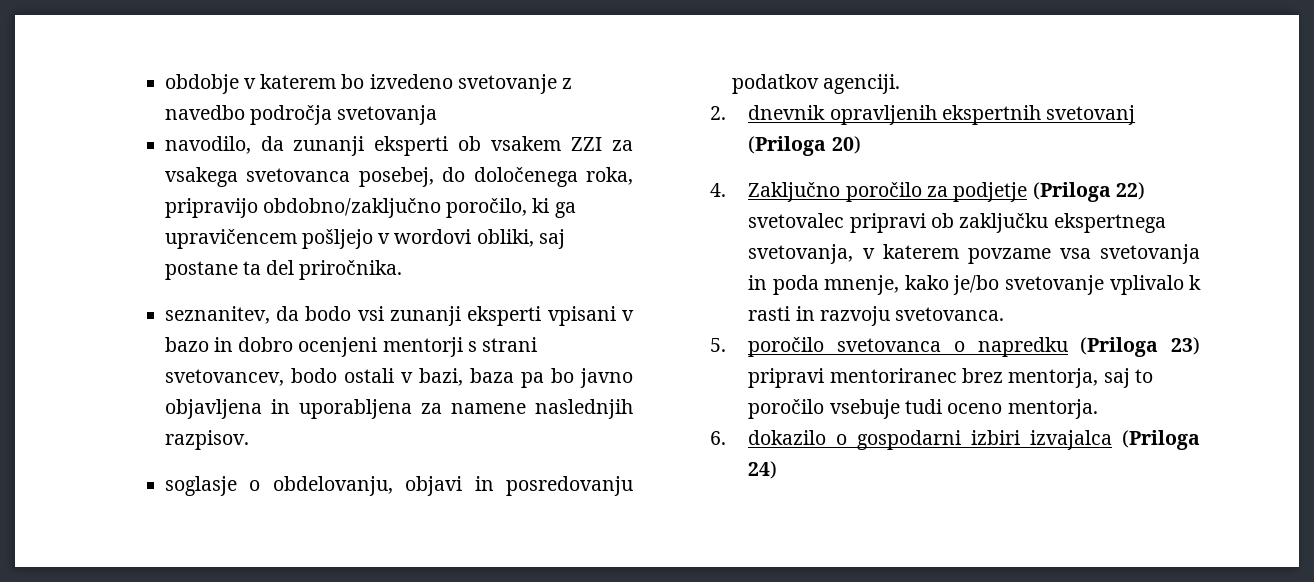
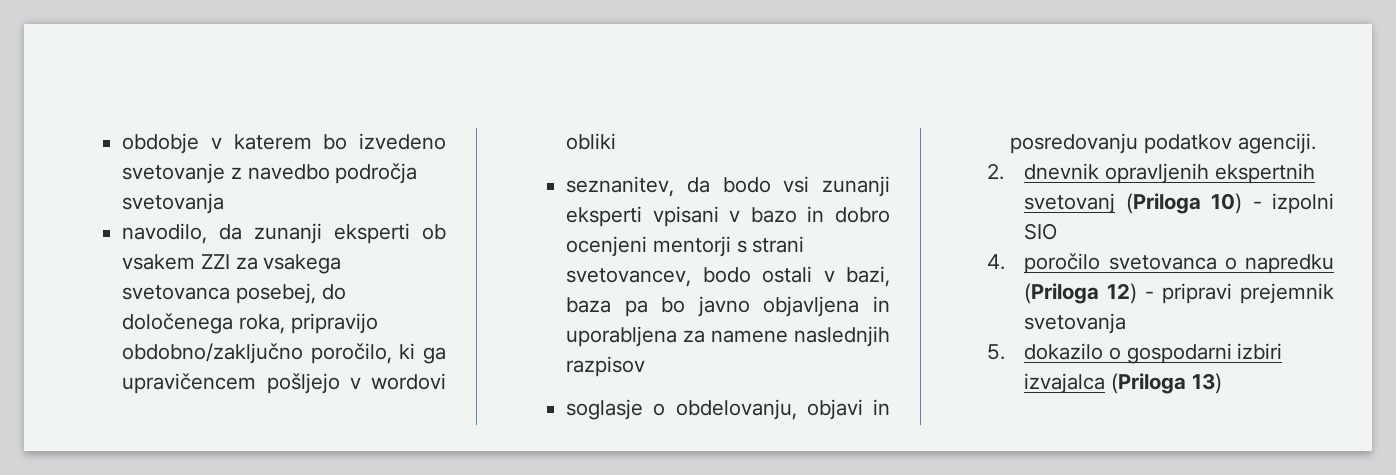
[476,229,566,249] [164,260,403,280] obliki, saj postane ta del priročnika. -> [566,133,617,150] obliki
[164,430,249,450] razpisov. -> [566,356,646,377] razpisov
[831,136,861,154] [710,182,1145,202] [748,213,1166,233] [748,244,1200,264] [748,275,1201,295] [748,306,1005,326] [710,338,727,352] 20) // 4. Zaključno poročilo za podjetje (Priloga 22) svetovalec pripravi ob zaključku ekspertnega svetovanja, v katerem povzame vsa svetovanja in poda mnenje, kako je/bo svetovanje vplivalo k rasti in razvoju svetovanca. // 5. -> [1211,193,1334,214] [1024,223,1058,240] [987,254,1006,270] 10) - izpolni SIO // 4.
[1171,337,1200,355] [748,368,1153,388] [748,399,1098,419] [710,431,727,445] 23) pripravi mentoriranec brez mentorja, saj to poročilo vsebuje tudi oceno mentorja. // 6. -> [1107,283,1334,304] [1024,313,1127,334] [987,344,1006,360] 12) - pripravi prejemnik svetovanja // 5.
[748,461,778,479] 24) -> [1191,373,1222,394] 13)

